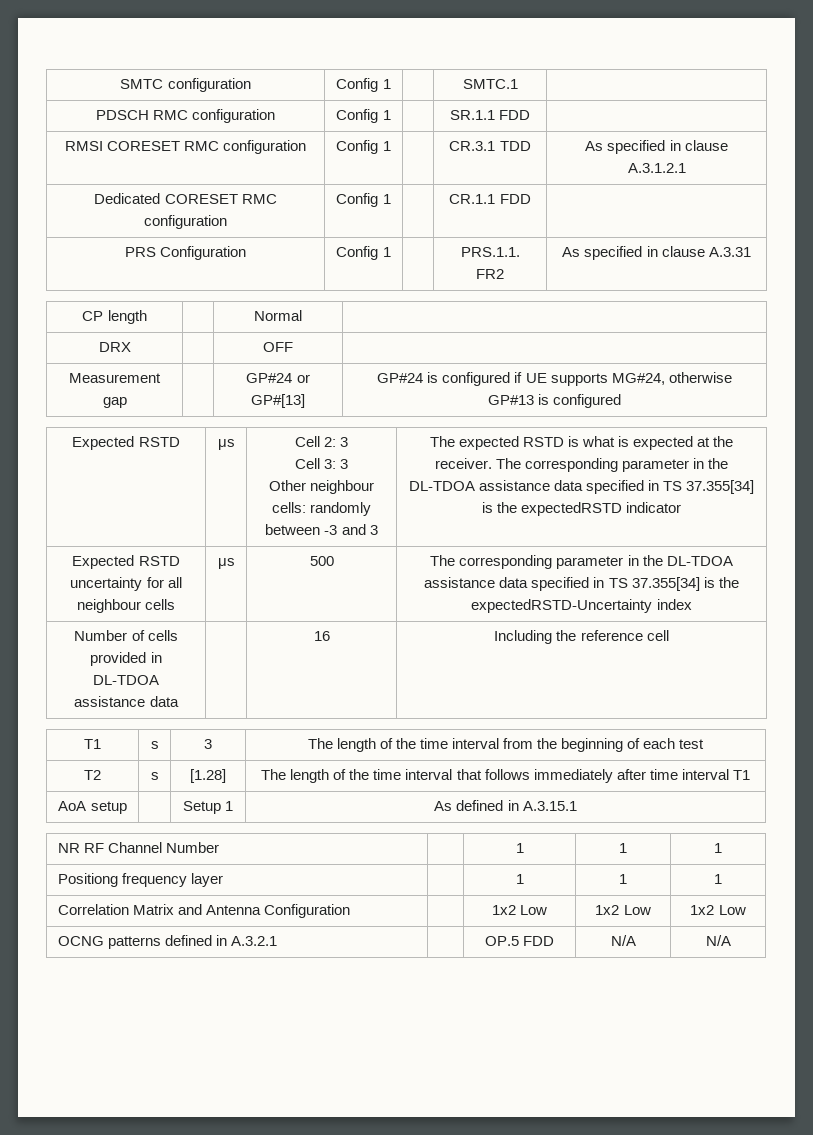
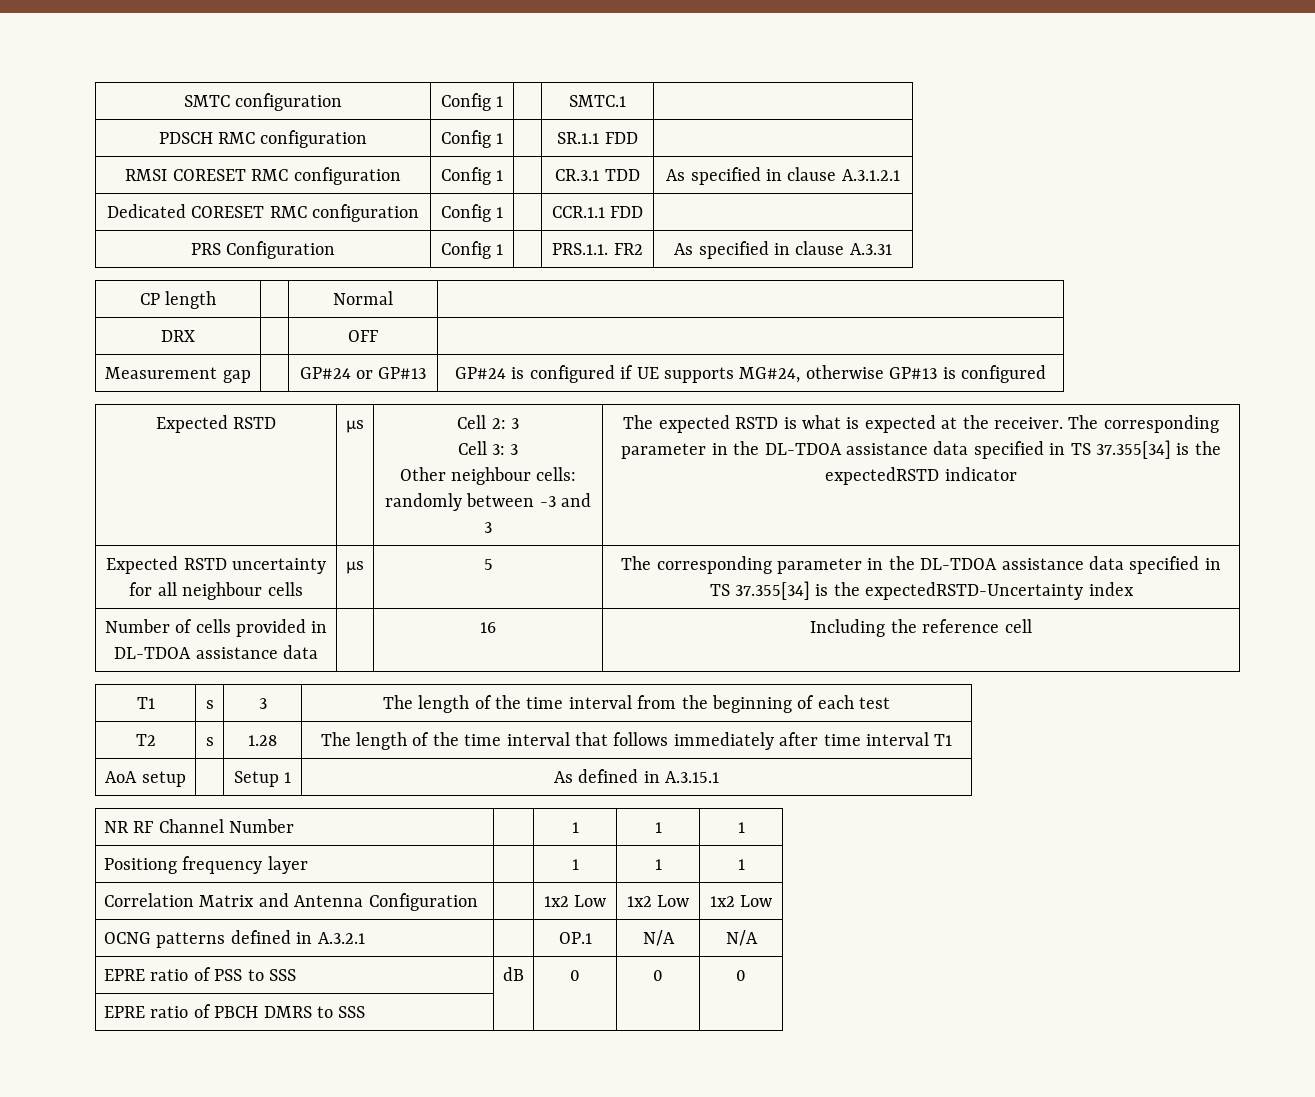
[449,194,496,204] CR.1.1 -> [551,206,605,218] CCR.1.1
[251,394,305,408] GP#[13] -> [378,367,427,379] GP#13
[309,556,334,566] 500 -> [483,559,493,570] 5
[190,769,227,783] [1.28] -> [248,735,277,746] 1.28
[484,936,555,946] OP.5 FDD -> [558,932,592,944] OP.1
(731, 940) none -> [103,967,296,981] [503,967,524,981] [570,970,580,981] [653,970,663,981] [736,970,746,981] [103,1004,366,1018] // EPRE ratio of PSS to SSS | dB | 0 | 0 | 0 // EPRE ratio of PBCH DMRS to SSS | | | |

